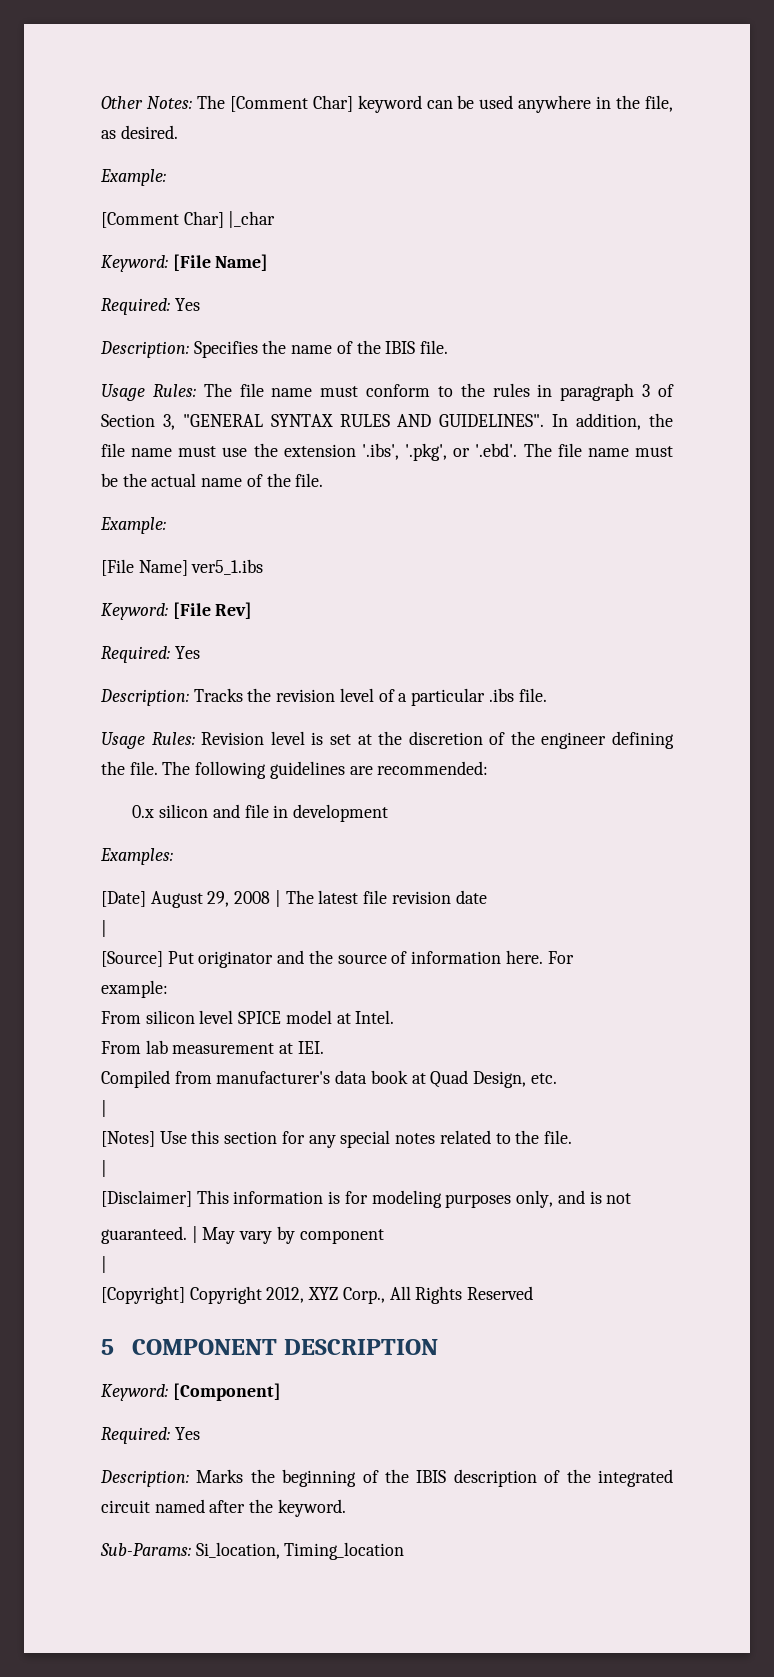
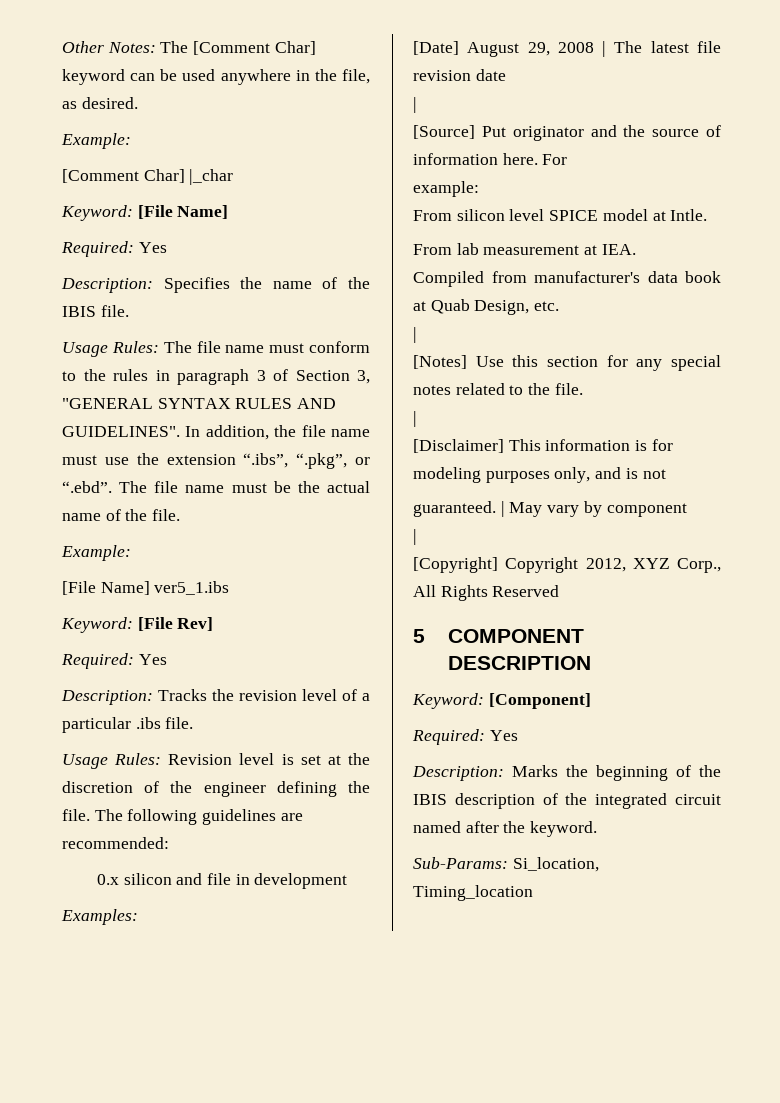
[361,443,518,461] '.ibs', '.pkg', or '.ebd'. -> [243,453,370,469] [62,481,112,493] “.ibs”, “.pkg”, or “.ebd”.
[355,1010,395,1024] Intel. -> [670,209,708,221] Intle.
[297,1041,324,1054] IEI. -> [601,244,636,255] IEA.
[430,1070,469,1088] Quad -> [430,299,470,314] Quab

